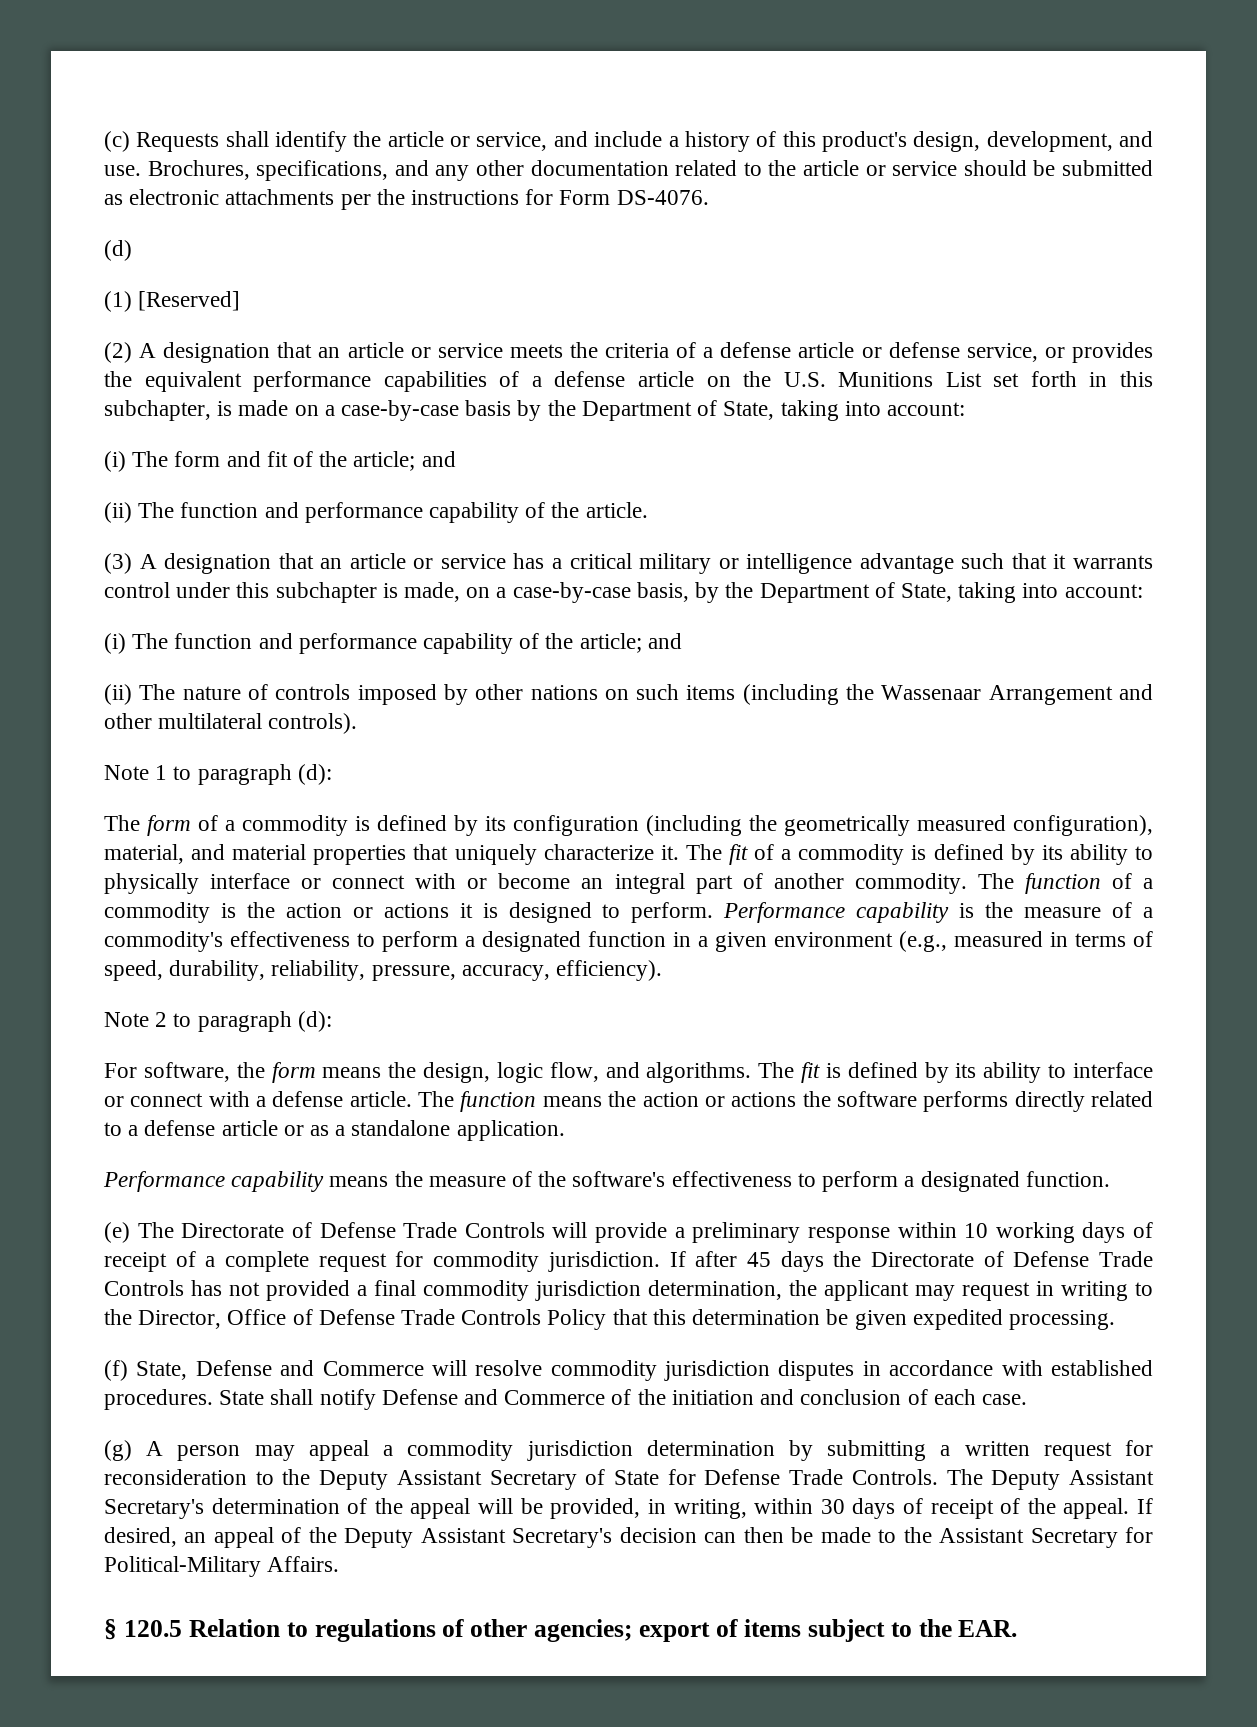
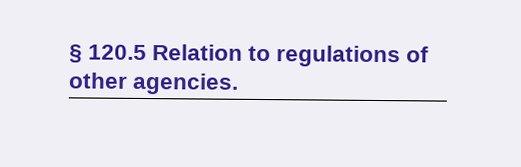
[104,131,1154,152] [104,160,1154,181] [104,189,709,210] [104,240,132,261] [104,291,241,312] [104,342,1153,363] [104,371,1153,392] [104,400,965,421] [104,451,456,472] [104,502,648,523] [104,553,1153,574] [104,582,1143,603] [104,633,682,654] [104,684,1153,705] [104,713,358,734] [104,764,332,785] [104,815,1153,836] [104,844,1153,865] [104,873,1153,894] [104,902,1154,923] [104,931,1153,952] [104,960,663,981] [104,1011,332,1032] [104,1062,1154,1083] [104,1091,1154,1112] [104,1120,565,1141] [103,1171,1110,1192] [104,1222,1153,1243] [104,1251,1153,1272] [104,1280,1153,1301] [104,1309,1115,1330] [104,1360,1153,1381] [104,1389,1027,1410] [104,1440,1153,1461] [104,1469,1154,1490] [104,1498,1153,1519] [104,1527,1154,1548] [104,1556,340,1577] (c) Requests shall identify the article or service, and include a history of this product's design, development, and use. Brochures, specifications, and any other documentation related to the article or service should be submitted as electronic attachments per the instructions for Form DS-4076. // (d) // (1) [Reserved] // (2) A designation that an article or service meets the criteria of a defense article or defense service, or provides the equivalent performance capabilities of a defense article on the U.S. Munitions List set forth in this subchapter, is made on a case-by-case basis by the Department of State, taking into account: // (i) The form and fit of the article; and // (ii) The function and performance capability of the article. // (3) A designation that an article or service has a critical military or intelligence advantage such that it warrants control under this subchapter is made, on a case-by-case basis, by the Department of State, taking into account: // (i) The function and performance capability of the article; and // (ii) The nature of controls imposed by other nations on such items (including the Wassenaar Arrangement and other multilateral controls). // Note 1 to paragraph (d): // The form of a commodity is defined by its configuration (including the geometrically measured configuration), material, and material properties that uniquely characterize it. The fit of a commodity is defined by its ability to physically interface or connect with or become an integral part of another commodity. The function of a commodity is the action or actions it is designed to perform. Performance capability is the measure of a commodity's effectiveness to perform a designated function in a given environment (e.g., measured in terms of speed, durability, reliability, pressure, accuracy, efficiency). // Note 2 to paragraph (d): // For software, the form means the design, logic flow, and algorithms. The fit is defined by its ability to interface or connect with a defense article. The function means the action or actions the software performs directly related to a defense article or as a standalone application. // Performance capability means the measure of the software's effectiveness to perform a designated function. // (e) The Directorate of Defense Trade Controls will provide a preliminary response within 10 working days of receipt of a complete request for commodity jurisdiction. If after 45 days the Directorate of Defense Trade Controls has not provided a final commodity jurisdiction determination, the applicant may request in writing to the Director, Office of Defense Trade Controls Policy that this determination be given expedited processing. // (f) State, Defense and Commerce will resolve commodity jurisdiction disputes in accordance with established procedures. State shall notify Defense and Commerce of the initiation and conclusion of each case. // (g) A person may appeal a commodity jurisdiction determination by submitting a written request for reconsideration to the Deputy Assistant Secretary of State for Defense Trade Controls. The Deputy Assistant Secretary's determination of the appeal will be provided, in writing, within 30 days of receipt of the appeal. If desired, an appeal of the Deputy Assistant Secretary's decision can then be made to the Assistant Secretary for Political-Military Affairs. // -> (69, 54) none
[534,1619,1018,1642] agencies; export of items subject to the EAR. -> [132,72,240,95] agencies.

